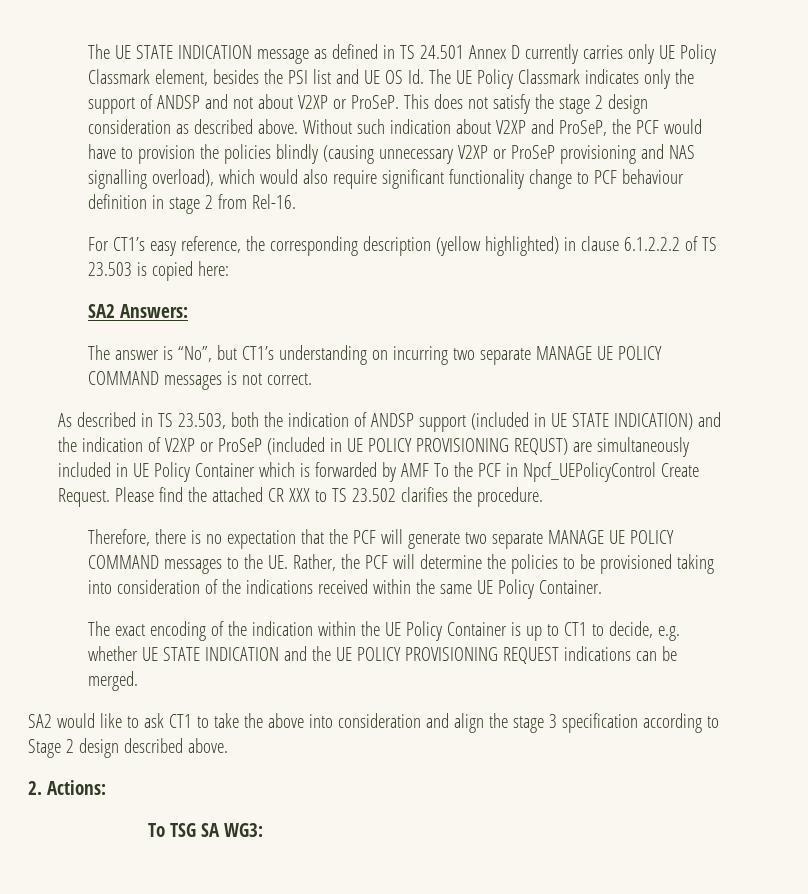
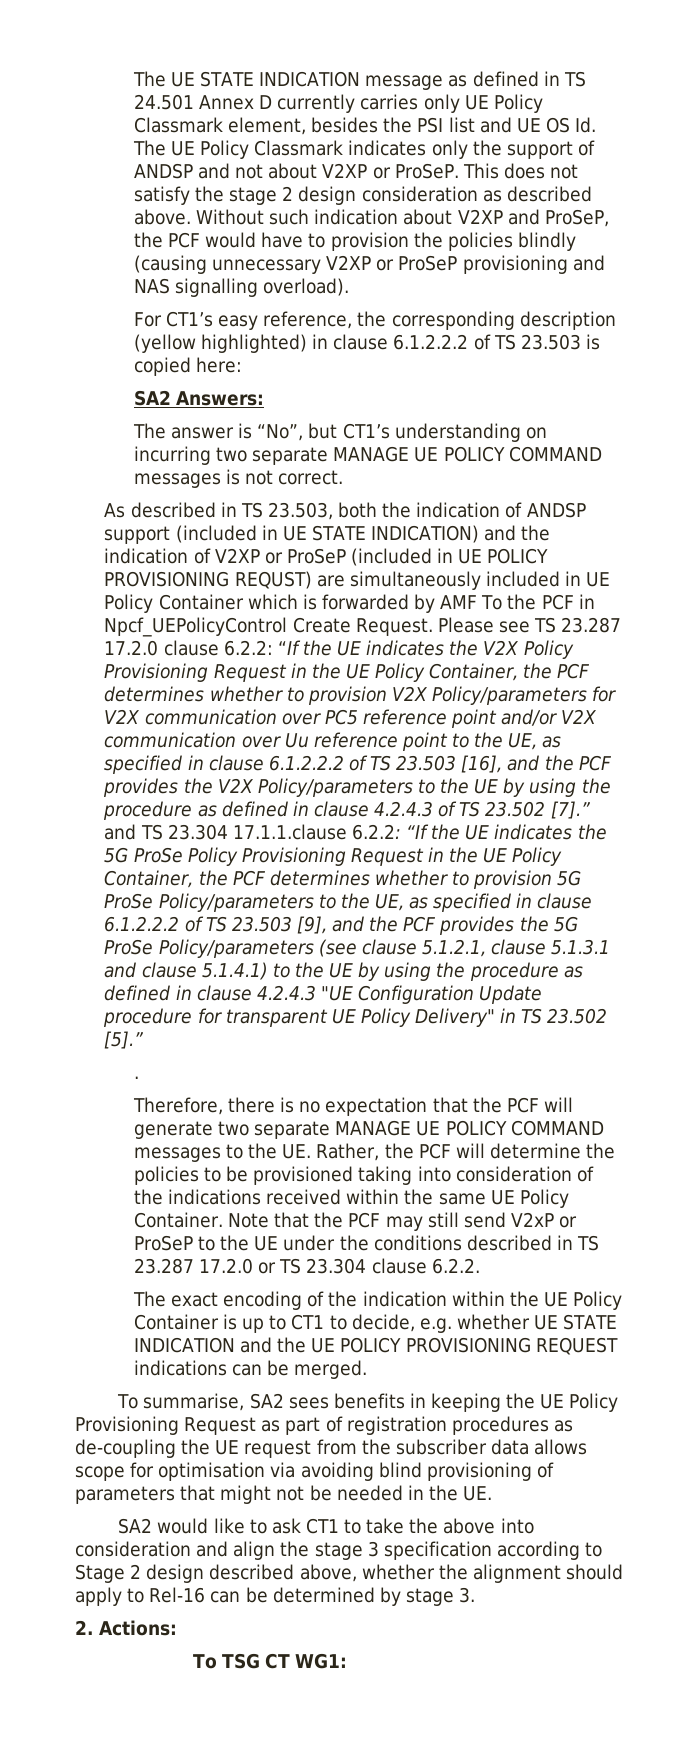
[151,169,684,189] [87,194,296,214] overload), which would also require significant functionality change to PCF behaviour definition in stage 2 from Rel-16. -> [263,278,350,296] overload).
[158,487,543,507] find the attached CR XXX to TS 23.502 clarifies the procedure. -> [498,617,622,633] [104,640,574,659] [104,663,591,682] [104,686,617,705] [104,709,598,728] [104,732,562,751] [104,755,612,774] [103,778,611,797] [103,801,590,820] [104,824,607,840] [104,847,563,866] [104,870,582,889] [104,893,593,912] [104,916,578,935] [104,939,611,958] [104,962,583,981] [104,985,543,1004] [103,1008,608,1027] [104,1031,144,1049] [133,1076,139,1079] see TS 23.287 17.2.0 clause 6.2.2: “If the UE indicates the V2X Policy Provisioning Request in the UE Policy Container, the PCF determines whether to provision V2X Policy/parameters for V2X communication over PC5 reference point and/or V2X communication over Uu reference point to the UE, as specified in clause 6.1.2.2.2 of TS 23.503 [16], and the PCF provides the V2X Policy/parameters to the UE by using the procedure as defined in clause 4.2.4.3 of TS 23.502 [7].” and TS 23.304 17.1.1.clause 6.2.2: “If the UE indicates the 5G ProSe Policy Provisioning Request in the UE Policy Container, the PCF determines whether to provision 5G ProSe Policy/parameters to the UE, as specified in clause 6.1.2.2.2 of TS 23.503 [9], and the PCF provides the 5G ProSe Policy/parameters (see clause 5.1.2.1, clause 5.1.3.1 and clause 5.1.4.1) to the UE by using the procedure as defined in clause 4.2.4.3 "UE Configuration Update procedure for transparent UE Policy Delivery" in TS 23.502 [5].” // .
(602, 587) none -> [227,1212,578,1231] [133,1235,600,1251] [133,1258,480,1274] Note that the PCF may still send V2xP or ProSeP to the UE under the conditions described in TS 23.287 17.2.0 or TS 23.304 clause 6.2.2.
(138, 681) none -> [117,1393,619,1412] [75,1416,573,1435] [75,1439,588,1458] [75,1462,554,1481] [75,1485,493,1504] // To summarise, SA2 sees benefits in keeping the UE Policy Provisioning Request as part of registration procedures as de-coupling the UE request from the subscriber data allows scope for optimisation via avoiding blind provisioning of parameters that might not be needed in the UE.
[187,738,228,753] above. -> [299,1564,624,1583] [75,1587,476,1606] above, whether the alignment should apply to Rel-16 can be determined by stage 3.
[200,823,263,837] SA WG3: -> [264,1653,348,1669] CT WG1:

